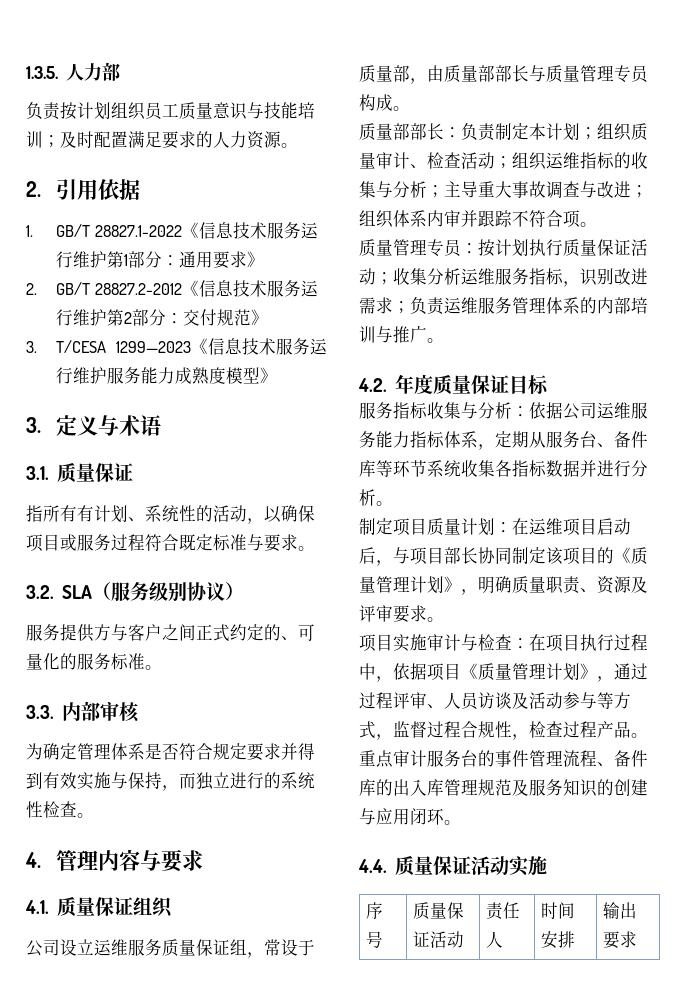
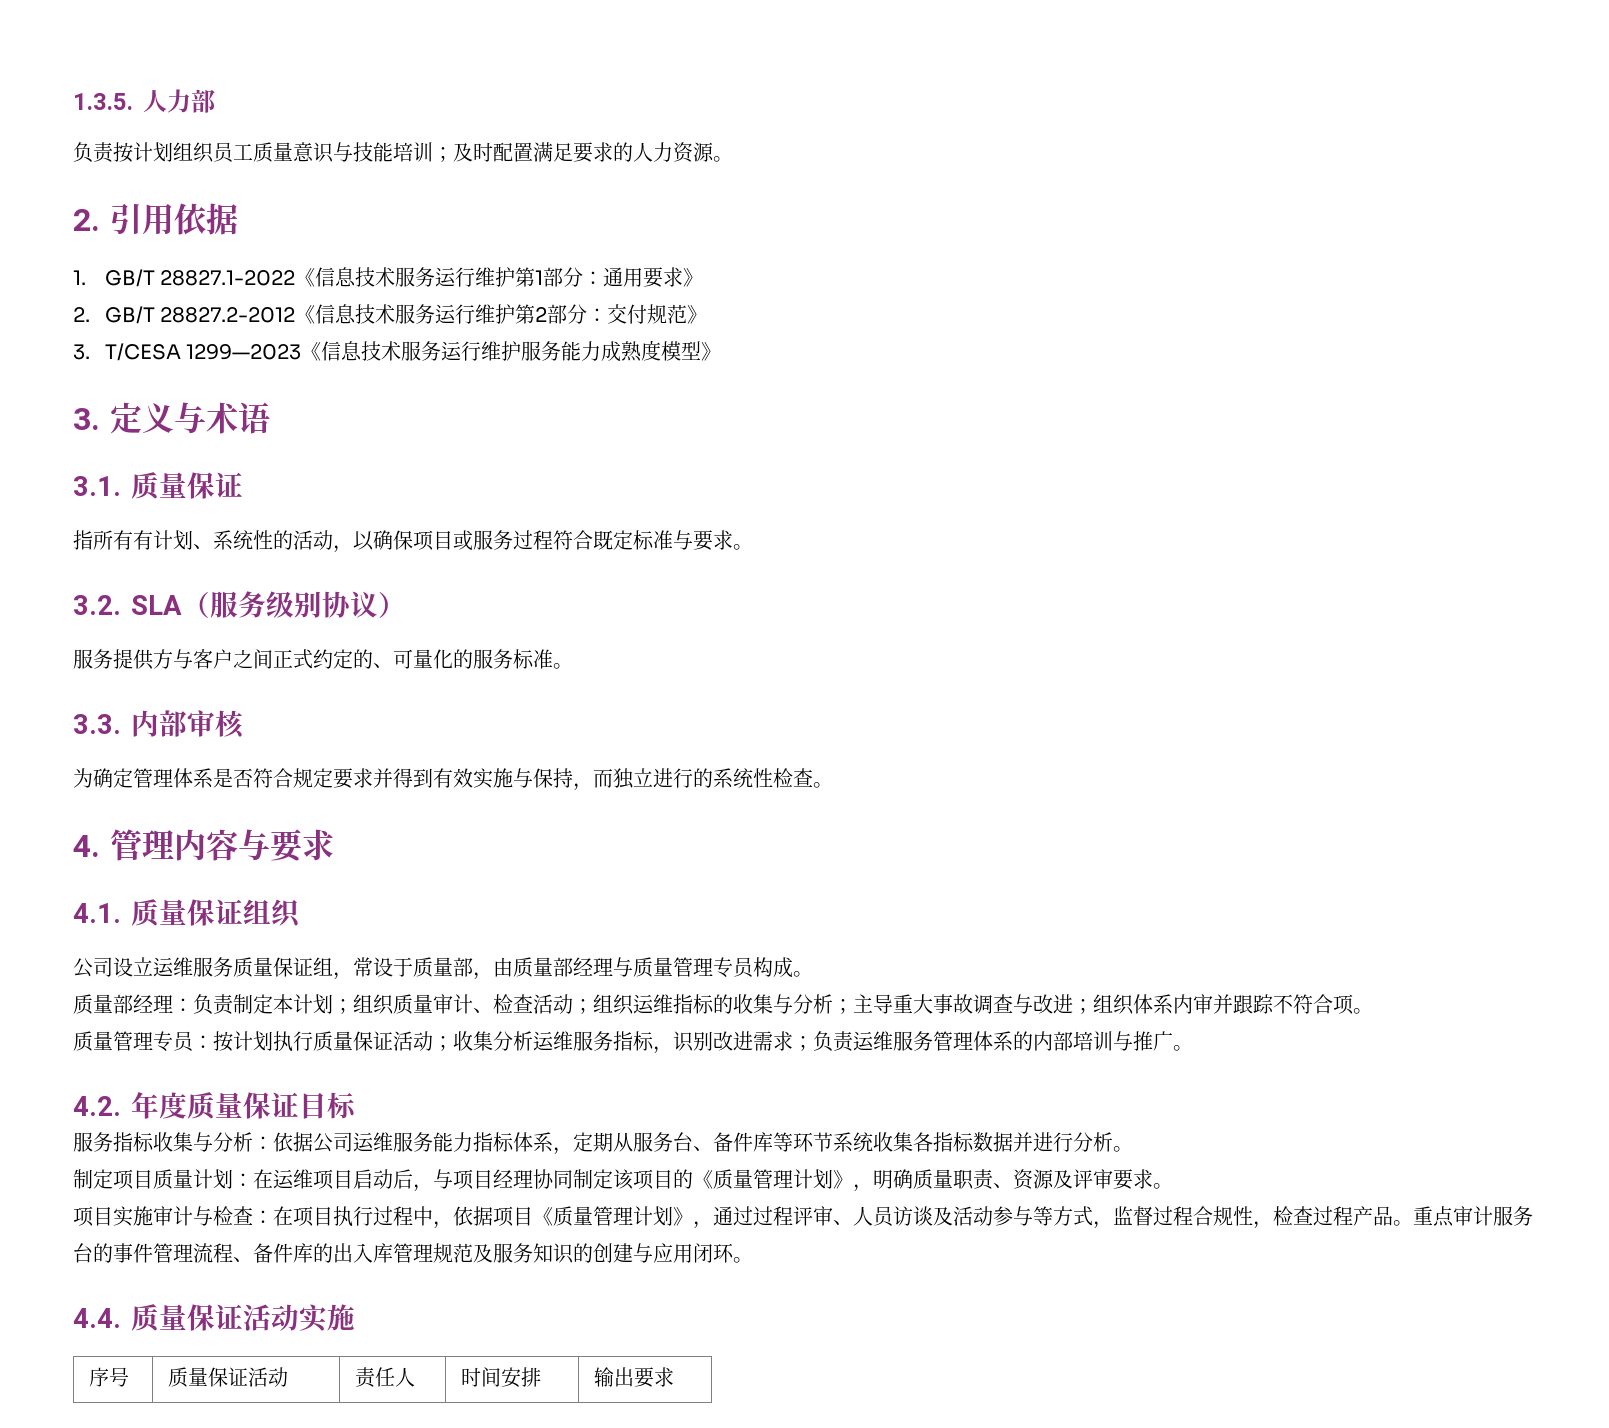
[495,65,529,82] 部长 -> [573,957,613,976] 经理
[410,123,444,140] 部长 -> [133,994,173,1013] 经理
[444,547,478,564] 部长 -> [493,1169,533,1188] 经理

